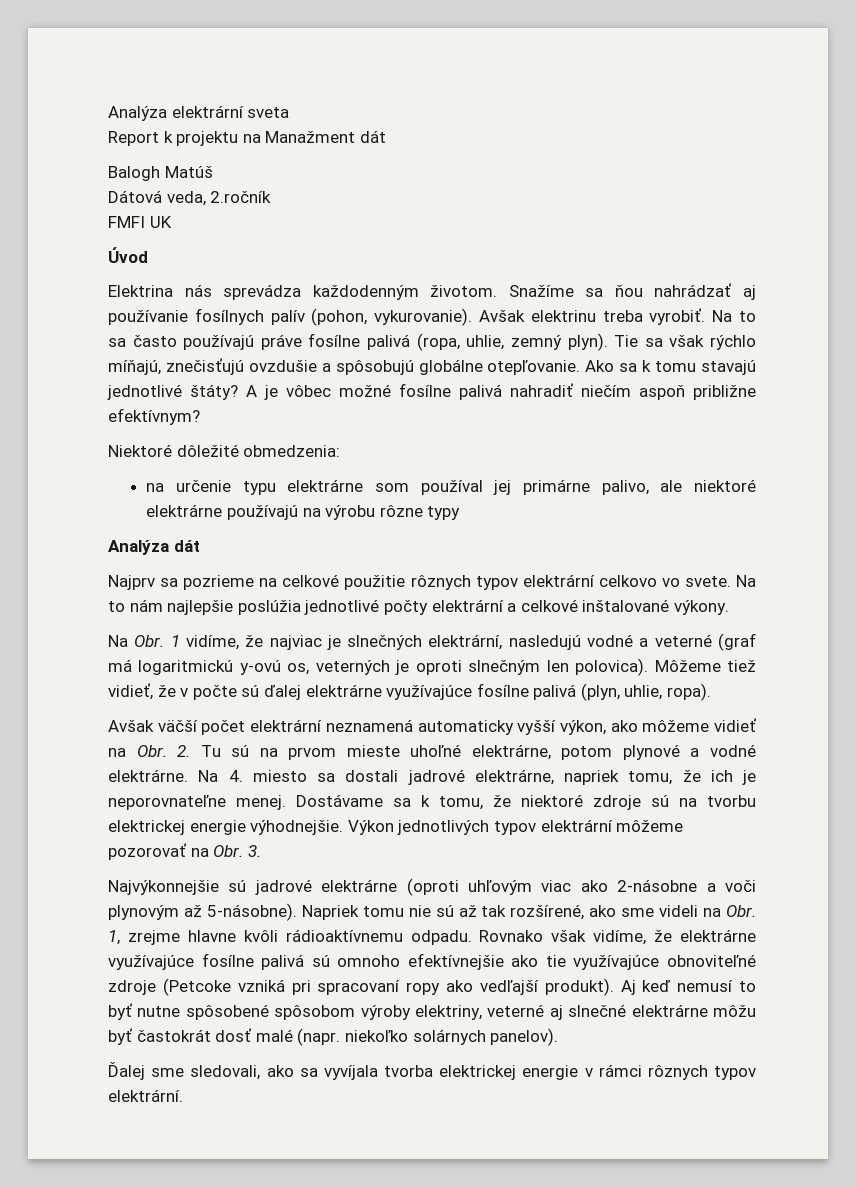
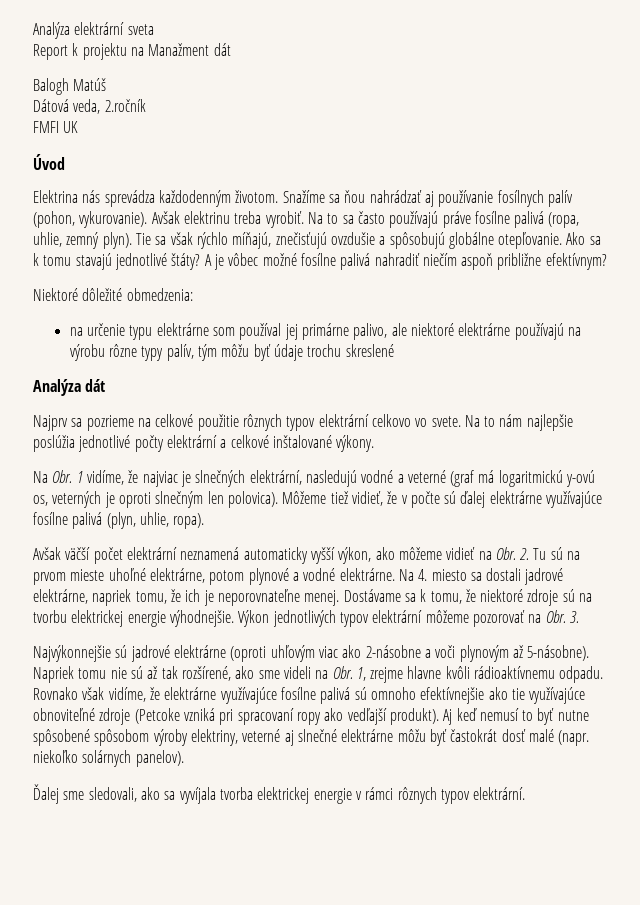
(461, 513) none -> [166,344,394,361] palív, tým môžu byť údaje trochu skreslené

